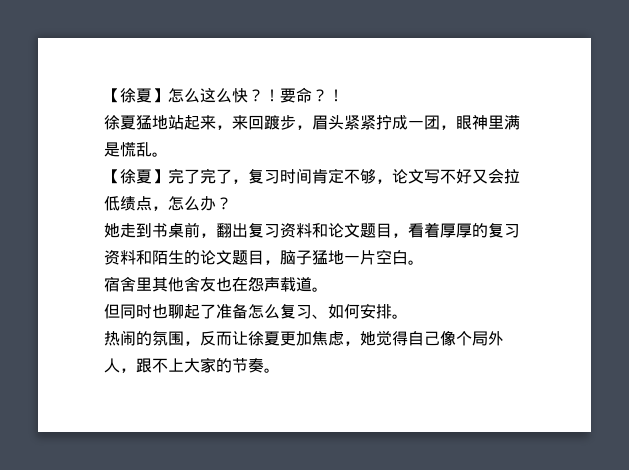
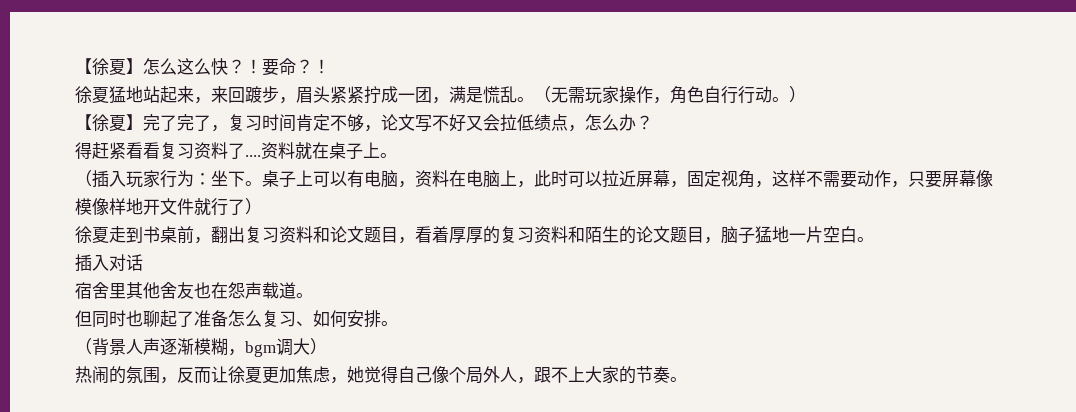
[456,114,504,130] 眼神里 -> (449, 100) none
(168, 154) none -> [534,86,806,104] （无需玩家操作，角色自行行动。）
[104,223,120,238] 她 -> [75,142,397,160] [75,170,993,188] [75,198,262,216] [75,226,109,244] 得赶紧看看复习资料了....资料就在桌子上。 // （插入玩家行为：坐下。桌子上可以有电脑，资料在电脑上，此时可以拉近屏幕，固定视角，这样不需要动作，只要屏幕像模像样地开文件就行了） // 徐夏
(424, 262) none -> [75,254,143,272] // 插入对话
(408, 316) none -> [75,338,327,357] // （背景人声逐渐模糊，bgm调大）

